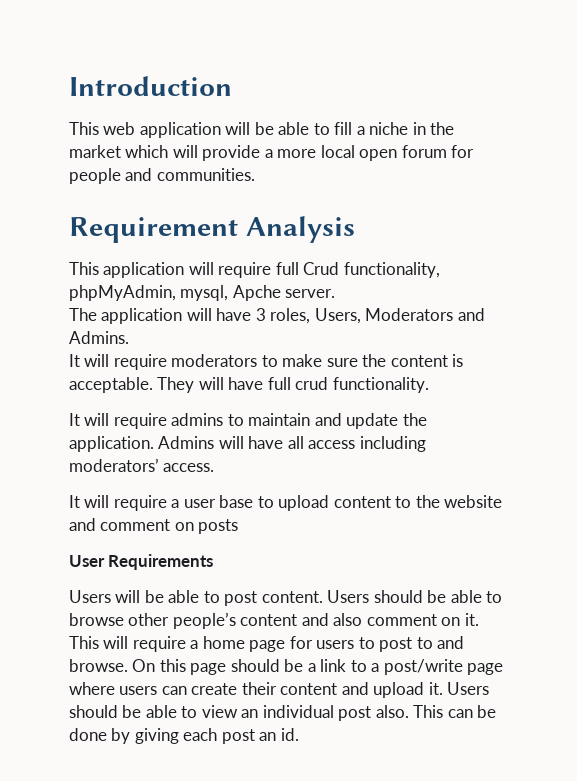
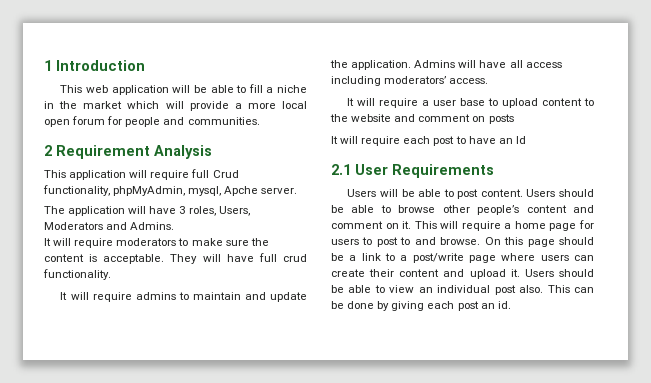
(69, 86) none -> [44,60,52,71] 1
(255, 174) none -> [44,145,52,156] 2
(239, 526) none -> [331,136,526,146] [331,164,351,175] It will require each post to have an Id // 2.1
[333,613,363,626] also -> (594, 209) none

